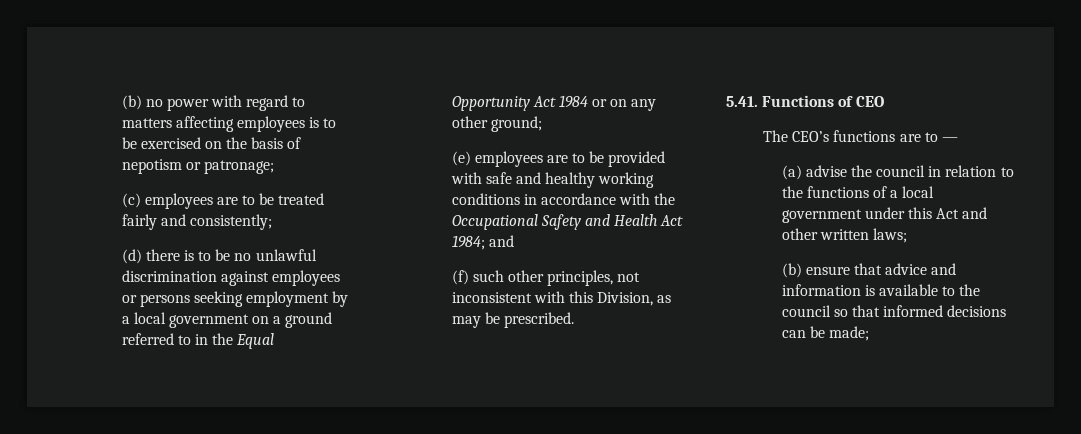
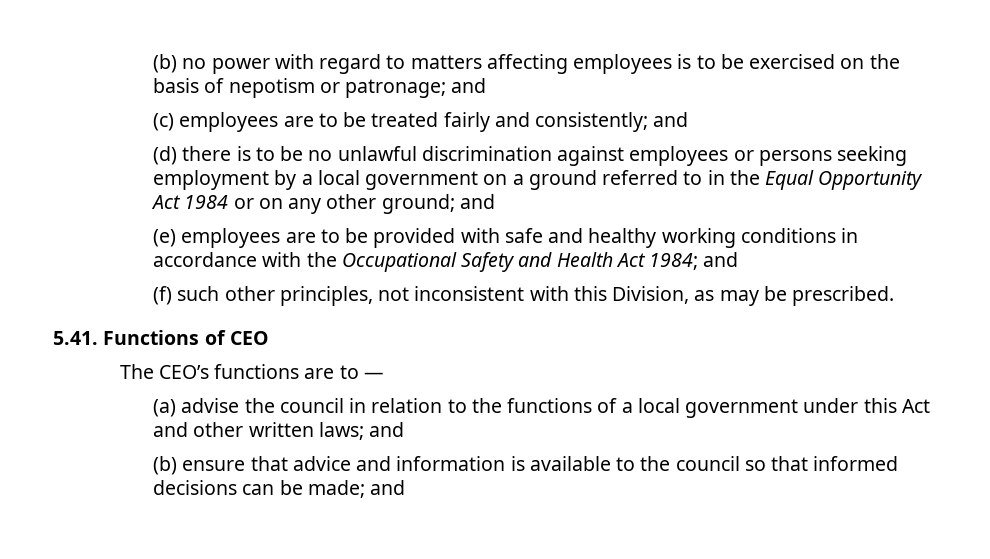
(274, 167) none -> [451,78,487,93] and
(272, 222) none -> [653,112,689,127] and
(542, 124) none -> [459,194,495,209] and
(907, 235) none -> [369,422,405,437] and
(869, 333) none -> [370,480,406,495] and

